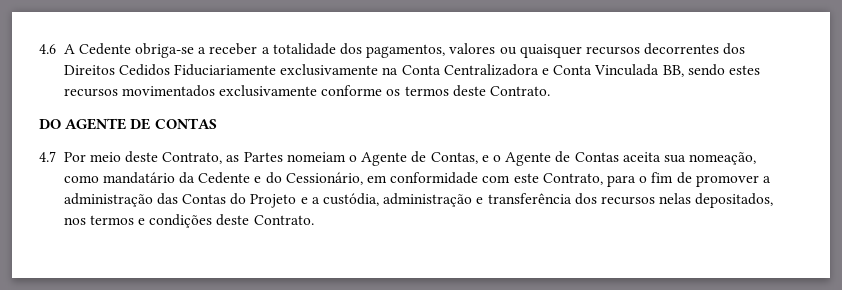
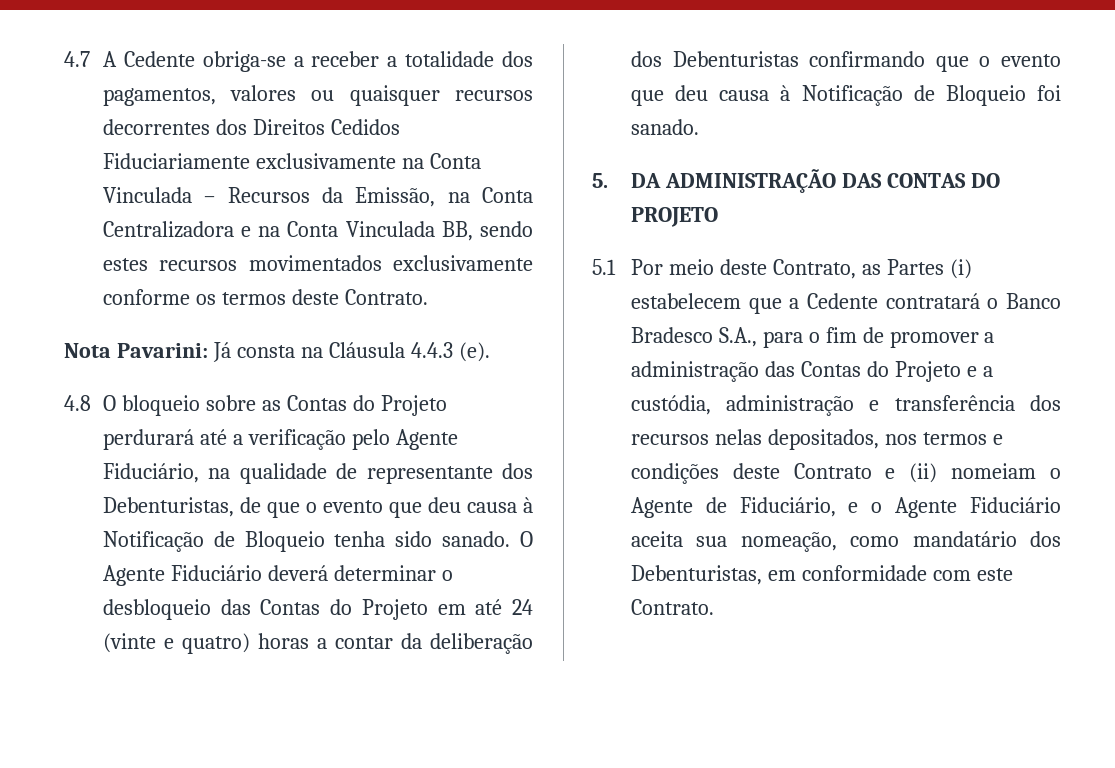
[39,44,56,54] 4.6 -> [64,51,90,67] 4.7
(441, 70) none -> [102,187,533,207] Vinculada – Recursos da Emissão, na Conta
(550, 71) none -> [258,226,281,237] na
[39,118,217,130] [39,151,56,162] DO AGENTE DE CONTAS // 4.7 -> [64,342,490,362] [64,395,447,416] [102,429,458,450] [102,463,533,484] [102,497,533,518] [102,531,533,552] [102,565,453,586] [102,599,533,620] [102,633,533,654] [630,51,1061,72] [630,85,1061,106] [630,119,699,135] [592,169,1000,193] [630,207,718,227] [592,259,616,275] Nota Pavarini: Já consta na Cláusula 4.4.3 (e). // 4.8 O bloqueio sobre as Contas do Projeto perdurará até a verificação pelo Agente Fiduciário, na qualidade de representante dos Debenturistas, de que o evento que deu causa à Notificação de Bloqueio tenha sido sanado. O Agente Fiduciário deverá determinar o desbloqueio das Contas do Projeto em até 24 (vinte e quatro) horas a contar da deliberação dos Debenturistas confirmando que o evento que deu causa à Notificação de Bloqueio foi sanado. // 5. DA ADMINISTRAÇÃO DAS CONTAS DO PROJETO // 5.1
[286,151,757,166] [63,172,603,185] nomeiam o Agente de Contas, e o Agente de Contas aceita sua nomeação, como mandatário da Cedente e do Cessionário, em conformidade com este Contrato, -> [949,259,972,279] [630,293,1061,314] [630,327,757,347] (i) estabelecem que a Cedente contratará o Banco Bradesco S.A.,
(250, 220) none -> [793,463,1061,483] [630,497,1061,518] [630,531,1061,552] [630,565,1013,585] Contrato e (ii) nomeiam o Agente de Fiduciário, e o Agente Fiduciário aceita sua nomeação, como mandatário dos Debenturistas, em conformidade com este

